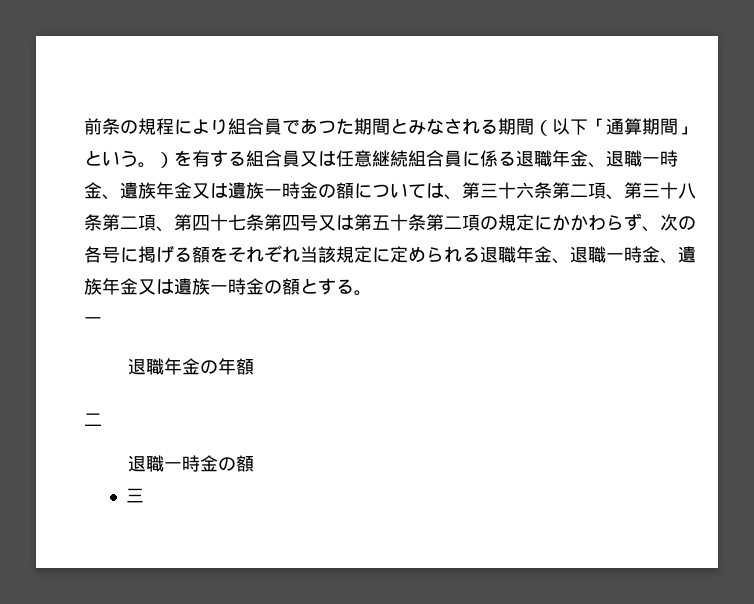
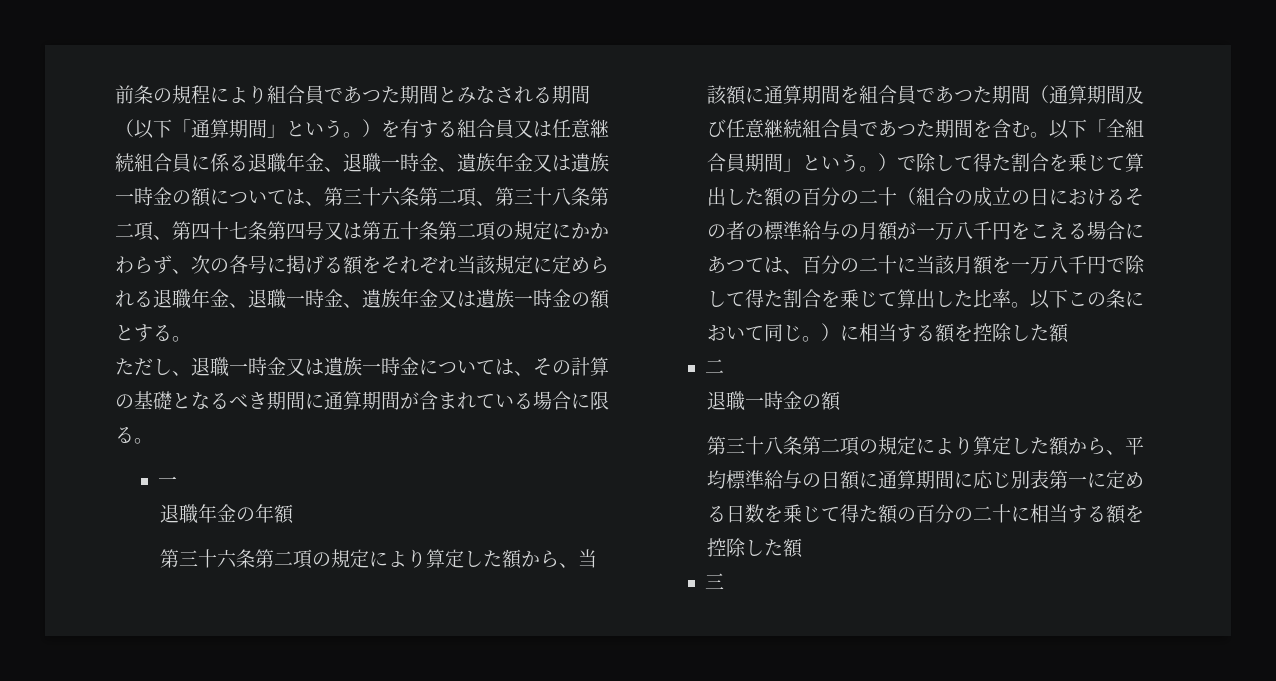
[84,317,102,325] [128,358,255,375] [84,413,102,426] [128,455,237,472] 一 // 退職年金の年額 // 二 // 退職一時金の -> [115,357,609,377] [115,391,609,410] [115,427,153,444] [158,476,178,487] [159,504,294,524] [159,549,597,569] [706,85,1144,105] [706,119,1144,139] [706,153,1144,172] [706,187,1144,207] [706,221,1144,241] [706,255,1145,275] [706,289,1144,309] [706,323,1069,343] [705,359,725,374] [706,391,841,411] [706,436,1144,456] [706,470,1144,490] [706,504,1144,524] [706,538,783,557] ただし、退職一時金又は遺族一時金については、その計算の基礎となるべき期間に通算期間が含まれている場合に限る。 // 一 // 退職年金の年額 // 第三十六条第二項の規定により算定した額から、当該額に通算期間を組合員であつた期間（通算期間及び任意継続組合員であつた期間を含む。以下「全組合員期間」という。）で除して得た割合を乗じて算出した額の百分の二十（組合の成立の日におけるその者の標準給与の月額が一万八千円をこえる場合にあつては、百分の二十に当該月額を一万八千円で除して得た割合を乗じて算出した比率。以下この条において同じ。）に相当する額を控除した額 // 二 // 退職一時金の額 // 第三十八条第二項の規定により算定した額から、平均標準給与の日額に通算期間に応じ別表第一に定める日数を乗じて得た額の百分の二十に相当する額を控除した

